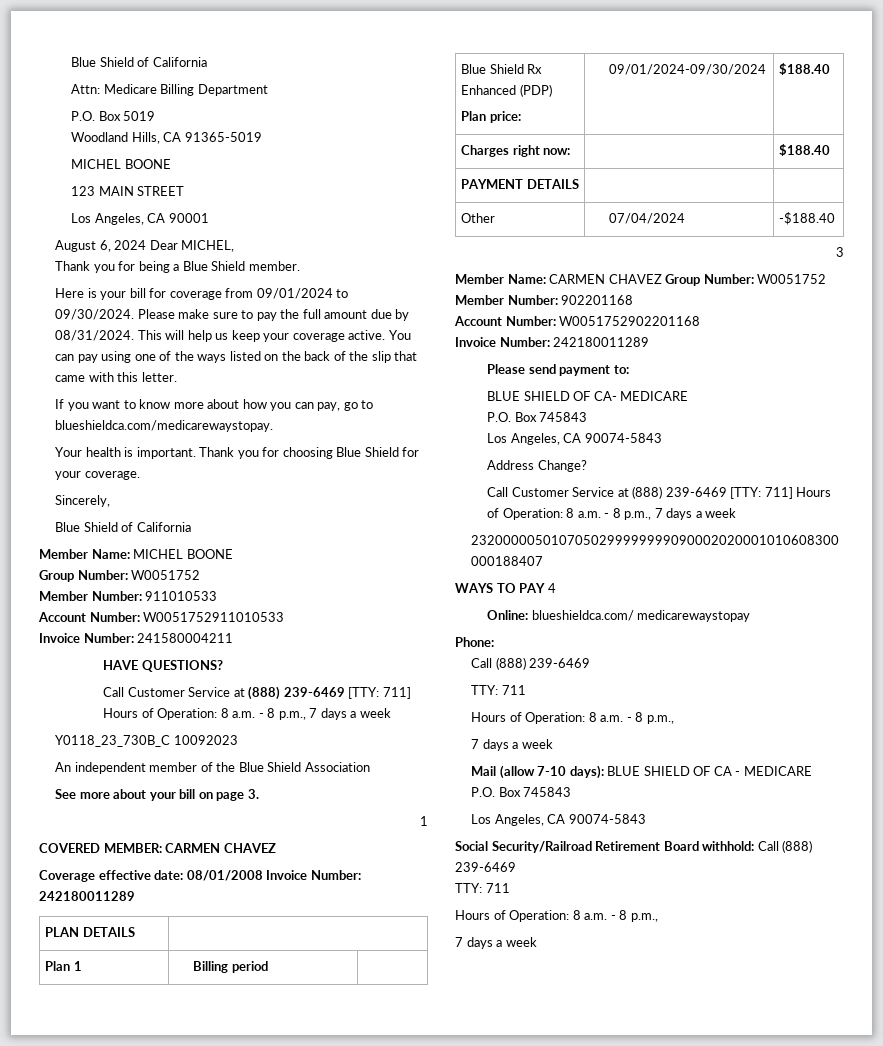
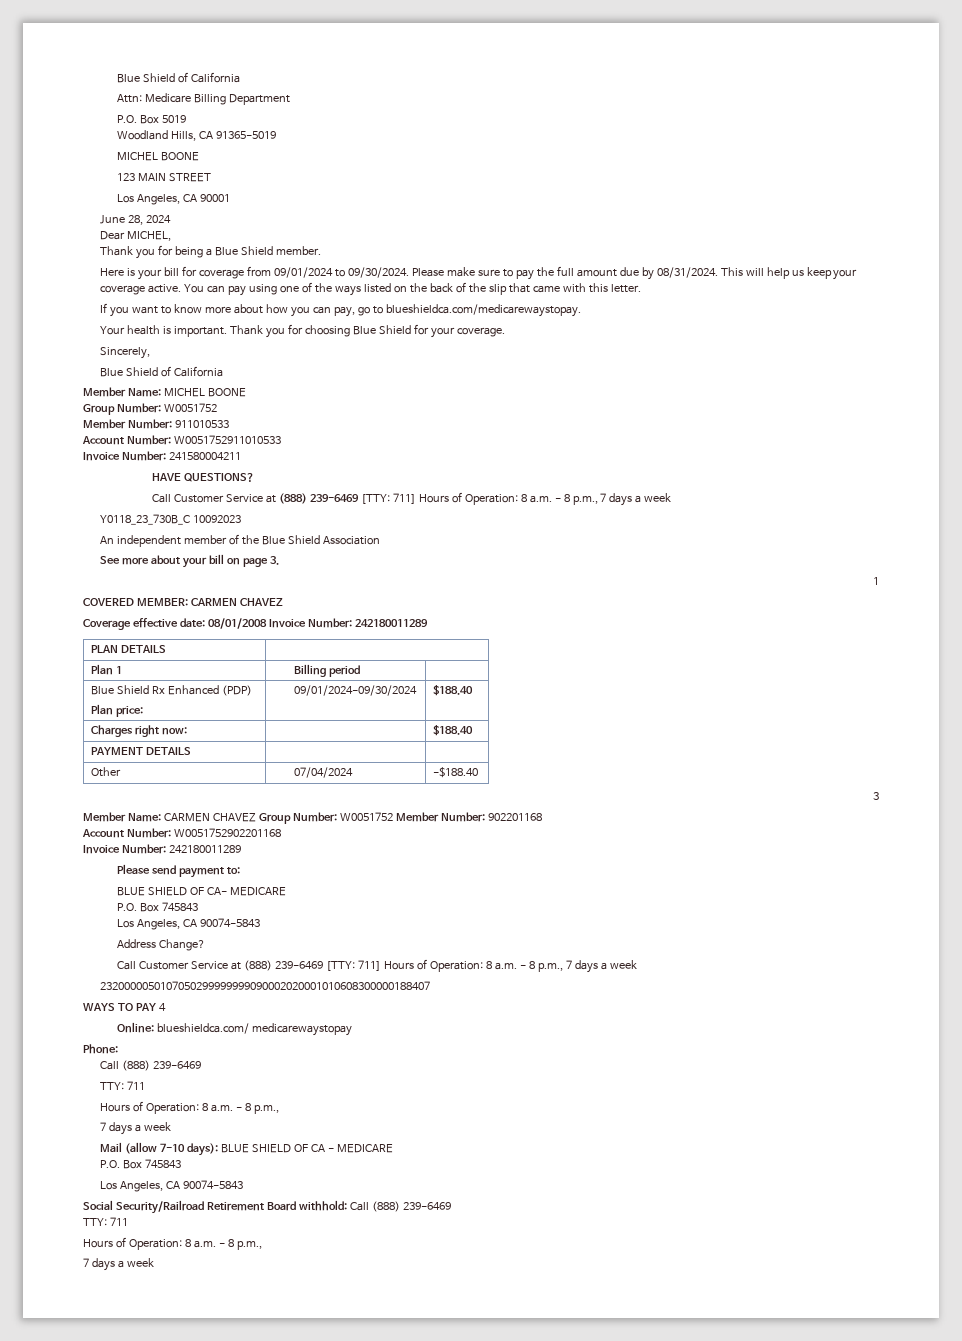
[55,240,111,252] August 6, -> [100,215,144,225] June 28,
(147, 245) none -> (172, 219) //

